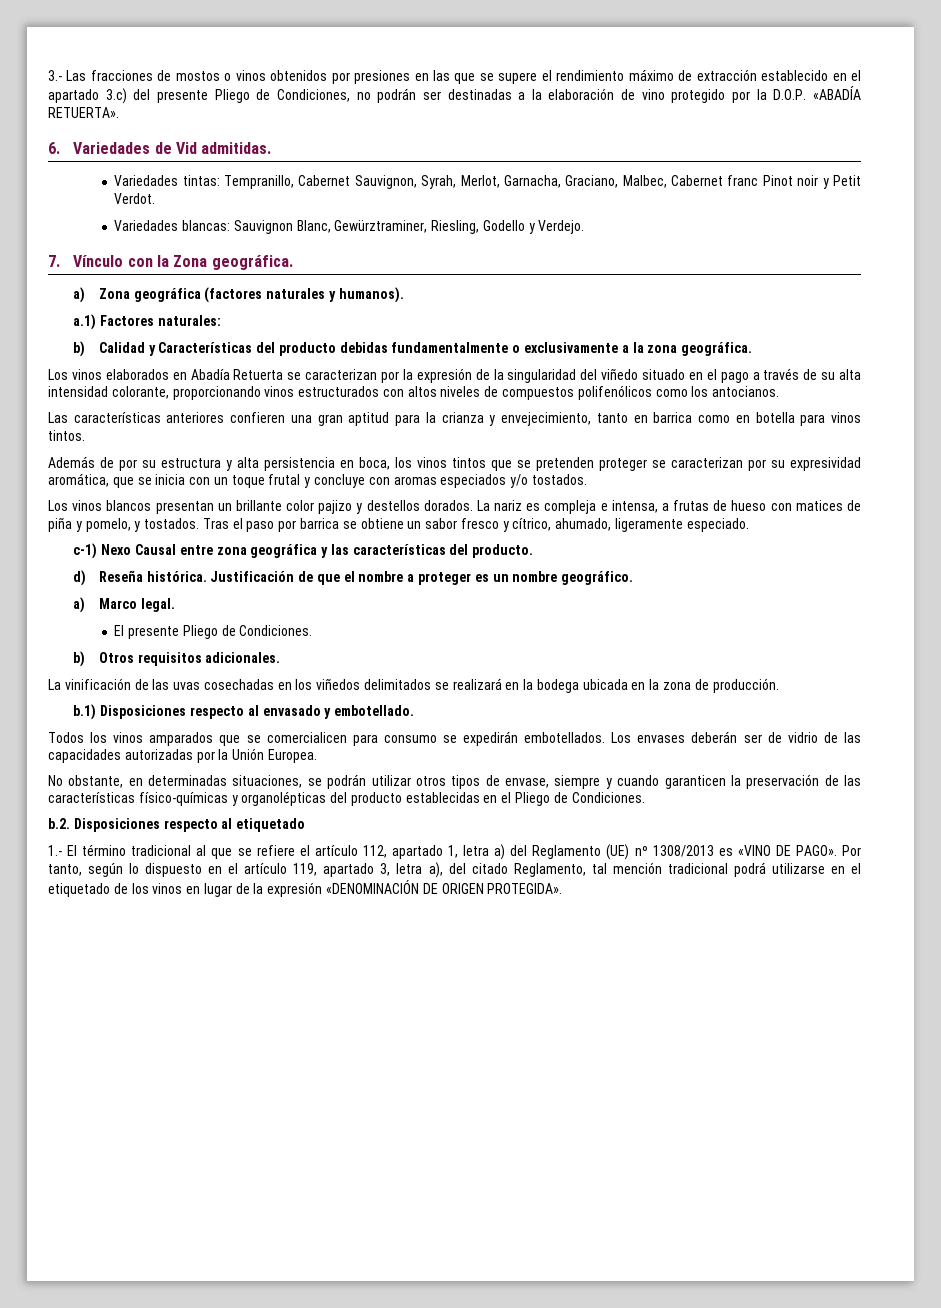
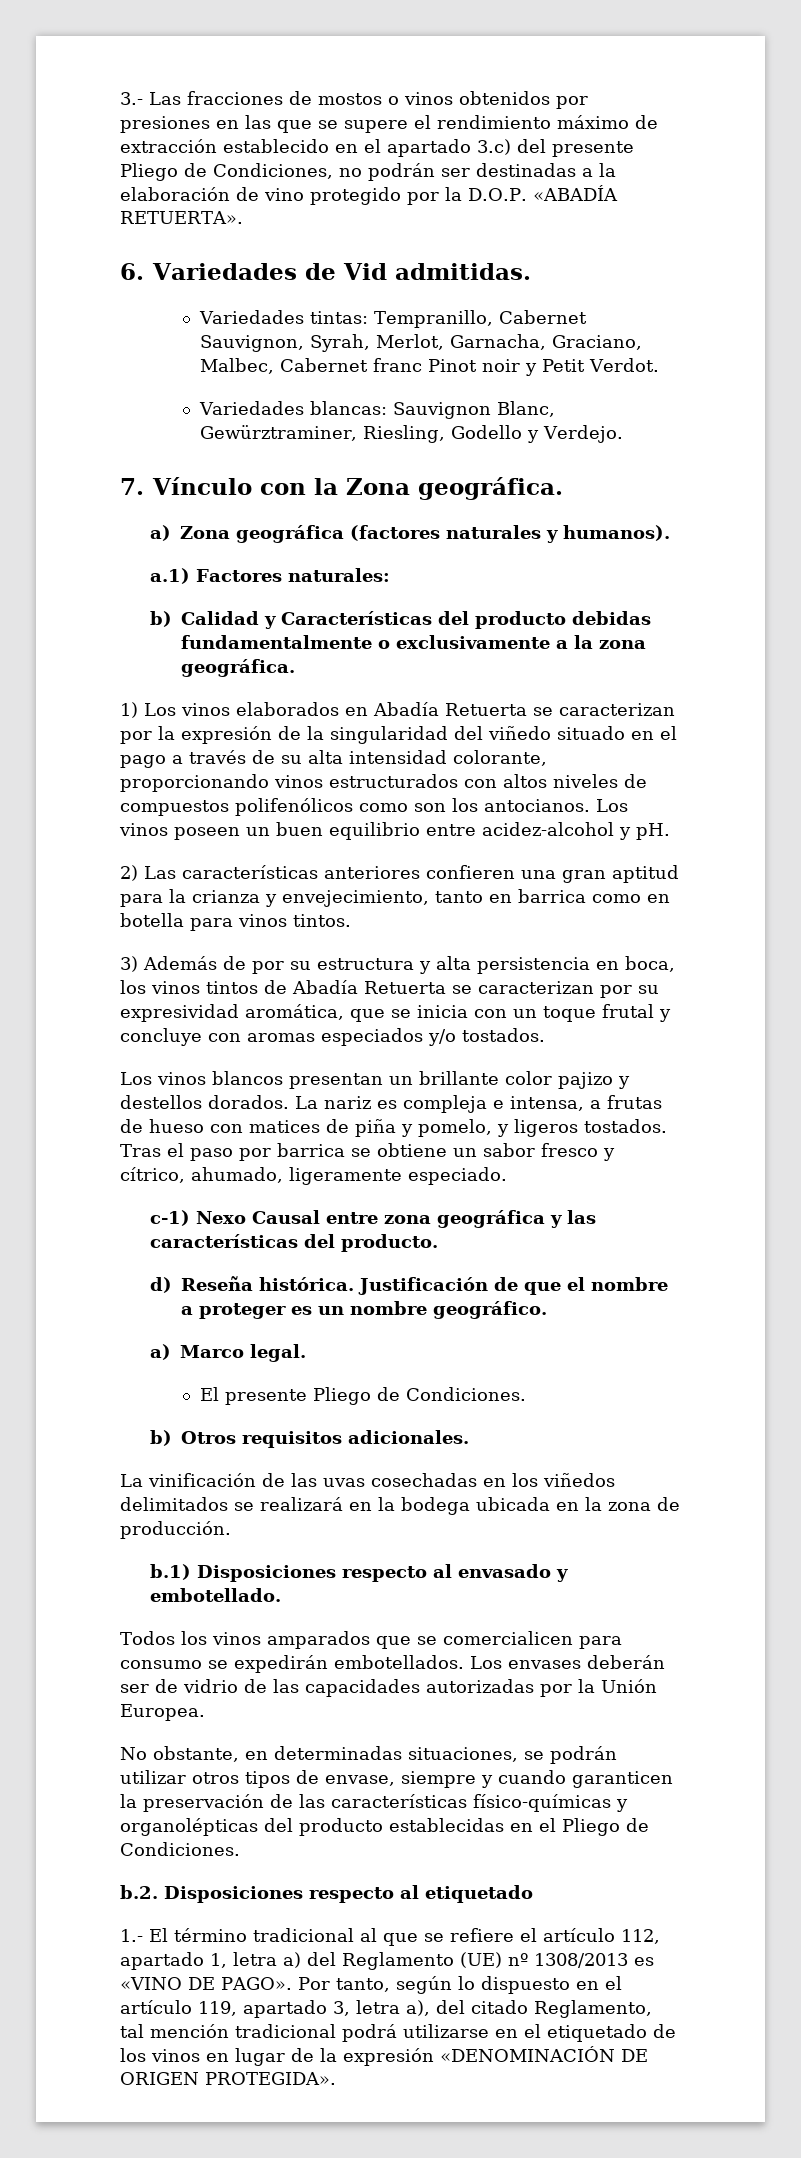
(753, 349) none -> [120,702,138,718] 1)
(688, 393) none -> [414,803,446,812] son
(780, 391) // -> [596,799,628,812] [119,822,670,840] [120,865,138,881] Los vinos poseen un buen equilibrio entre acidez-alcohol y pH. // 2)
(85, 435) none -> [120,956,138,972] 3)
[491,457,647,471] que se pretenden proteger -> [264,980,446,994] de Abadía Retuerta
(141, 526) none -> [514,1119,578,1137] ligeros

